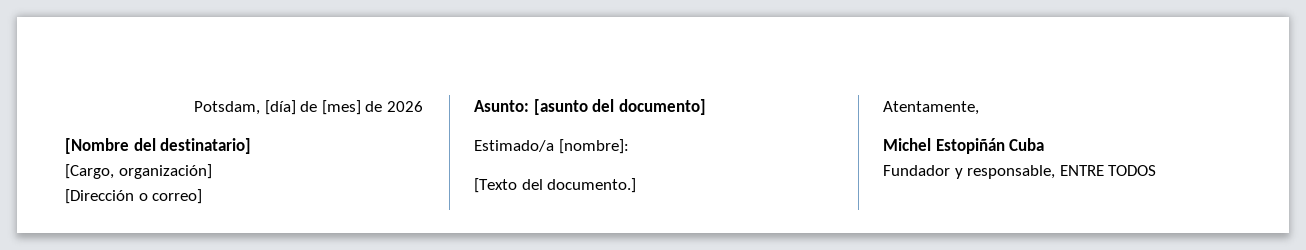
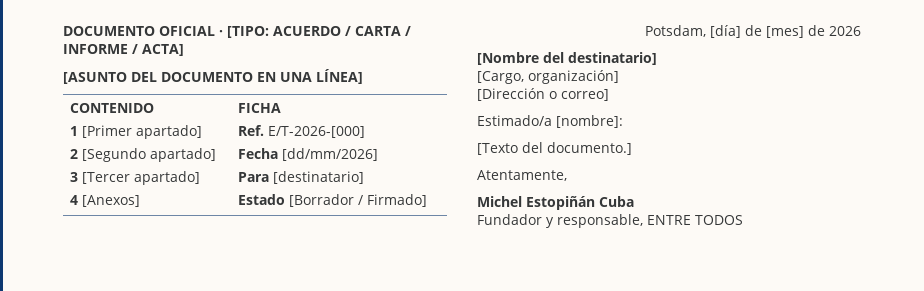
(194, 108) none -> [63,26,411,38] [63,44,184,56] [63,69,363,84] [69,103,154,113] [69,125,202,139] [69,148,216,162] [69,171,200,185] [69,195,140,207] [237,103,281,113] [237,125,365,138] [237,148,378,161] [237,171,364,184] [237,194,427,207] DOCUMENTO OFICIAL · [TIPO: ACUERDO / CARTA / INFORME / ACTA] // [ASUNTO DEL DOCUMENTO EN UNA LÍNEA] // CONTENIDO // 1 [Primer apartado] // 2 [Segundo apartado] // 3 [Tercer apartado] // 4 [Anexos] | FICHA // Ref. E/T-2026-[000] // Fecha [dd/mm/2026] // Para [destinatario] // Estado [Borrador / Firmado] //
[474,99,706,115] // Asunto: [asunto del documento] -> (609, 95) none

